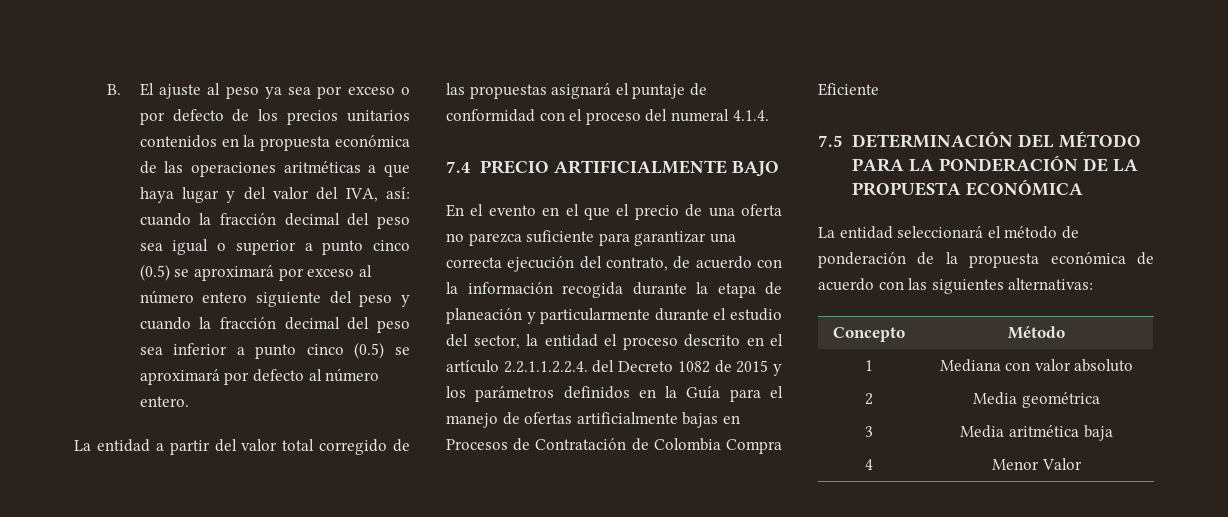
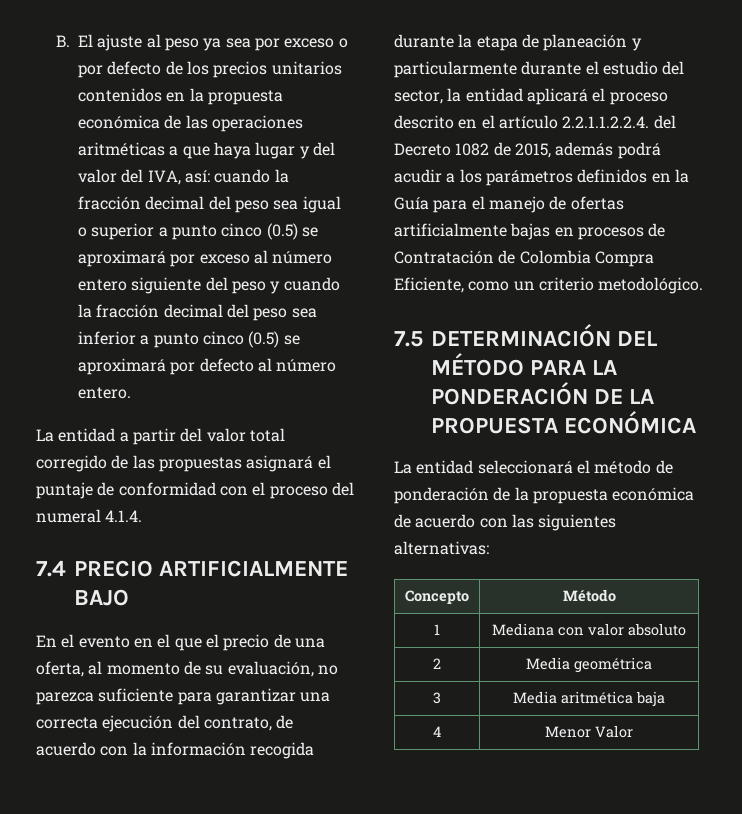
[741,204,782,216] oferta -> [36,661,314,677] oferta, al momento de su evaluación,
(598, 340) none -> [526,88,588,105] aplicará
[736,360,782,376] 2015 y -> [514,142,661,159] [394,169,456,183] 2015, además podrá acudir a
[446,439,508,450] Procesos -> [577,227,644,240] procesos
[818,83,879,96] Eficiente -> [394,277,704,294] Eficiente, como un criterio metodológico.

